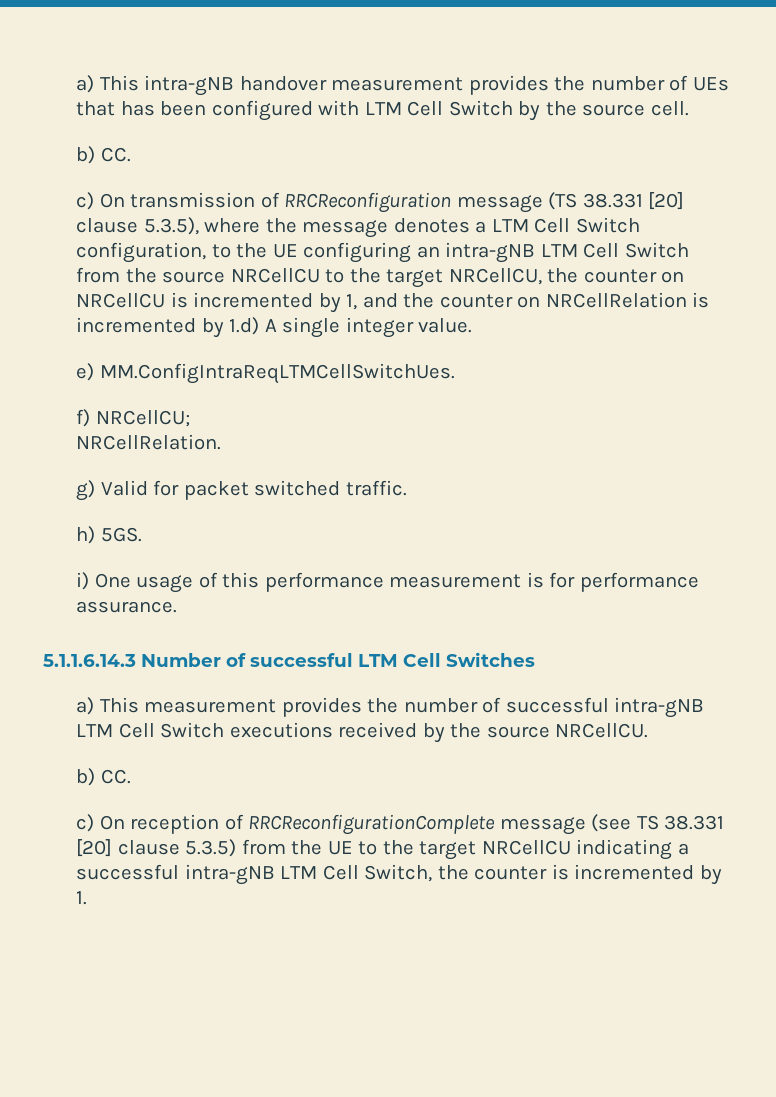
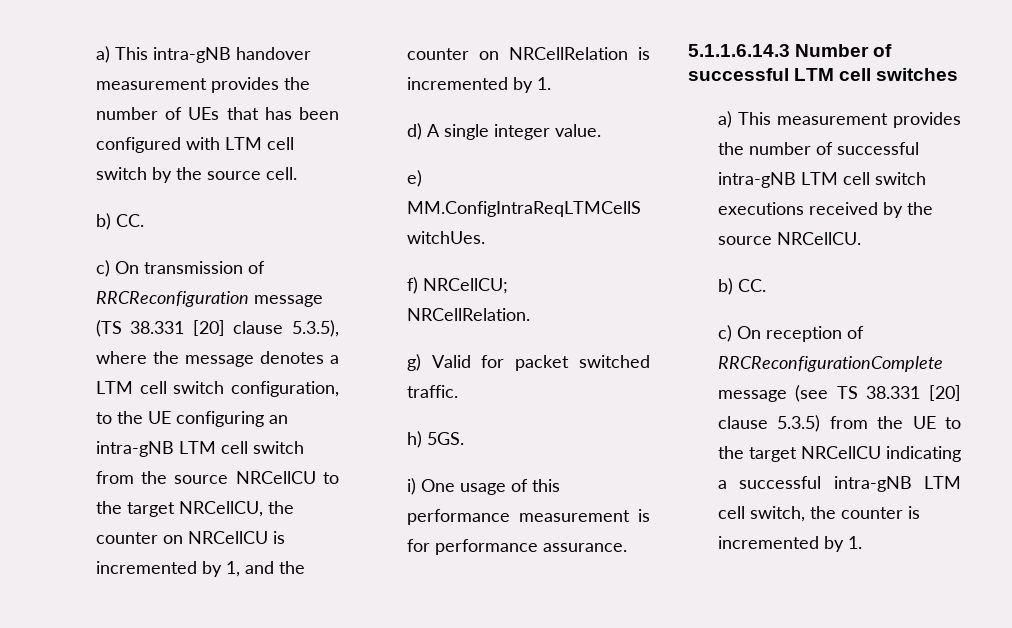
[407,100,513,116] Cell Switch -> [266,137,294,150] [95,167,147,180] cell switch
[534,217,640,233] Cell Switch -> [139,381,225,394] cell switch
[583,242,689,258] Cell Switch -> [220,441,304,454] cell switch
[229,317,260,335] 1.d) -> [536,77,551,90] [406,123,422,140] 1. // d)
[403,652,535,667] Cell Switches -> [839,68,959,81] cell switches
[118,722,225,738] Cell Switch -> [842,172,926,185] cell switch
[322,864,433,882] Cell Switch, -> [717,506,805,522] cell switch,

